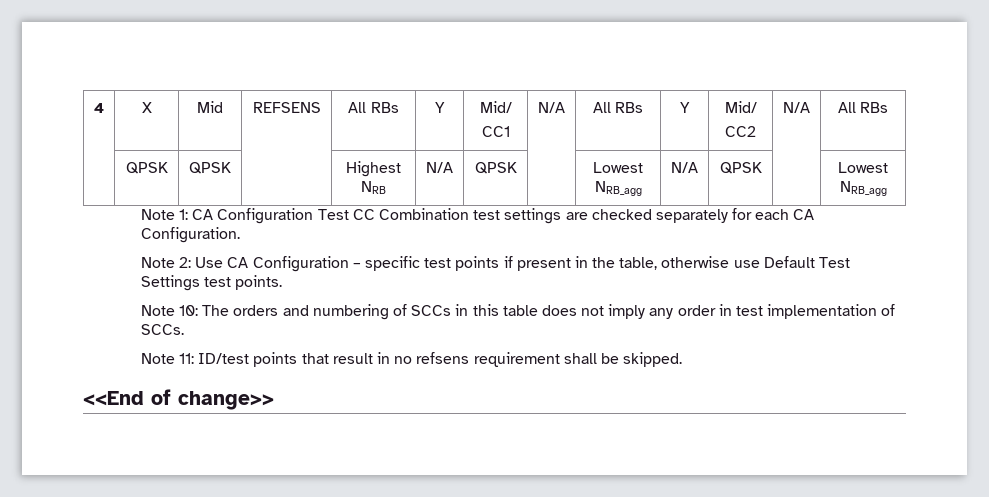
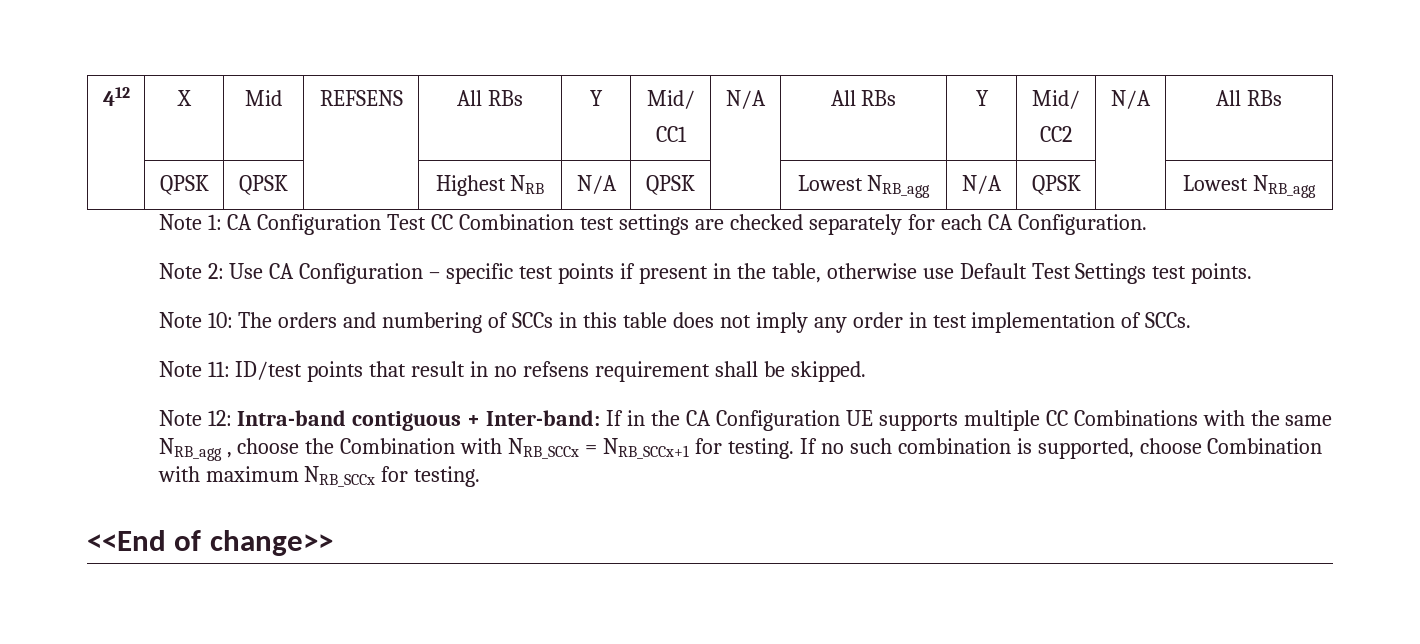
[94,103,104,113] 4 -> [102,87,130,106] 412
(683, 359) none -> [158,410,1333,431] [158,438,1323,461] [157,466,481,487] // Note 12: Intra-band contiguous + Inter-band: If in the CA Configuration UE supports multiple CC Combinations with the same NRB_agg , choose the Combination with NRB_SCCx = NRB_SCCx+1 for testing. If no such combination is supported, choose Combination with maximum NRB_SCCx for testing.

